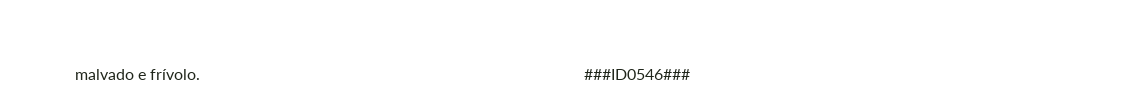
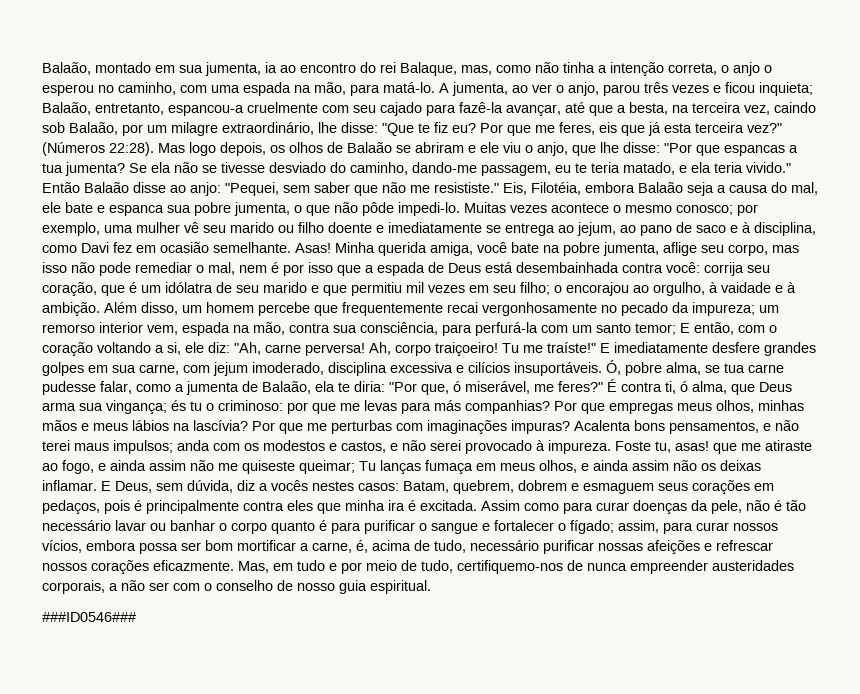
[75,69,201,80] malvado e frívolo. -> [42,62,772,76] [42,82,813,96] [42,102,816,116] [42,122,782,136] [42,142,798,156] [42,162,791,176] [42,182,818,196] [42,202,758,216] [42,222,816,236] [42,242,799,256] [42,262,770,276] [42,282,796,296] [42,302,779,316] [42,322,777,336] [42,342,816,356] [42,360,784,376] [42,379,792,395] [42,400,804,414] [42,420,799,434] [42,440,812,454] [42,460,761,474] [42,480,774,494] [42,500,806,514] [42,520,778,534] [42,540,773,554] [42,560,794,574] [42,580,431,594] Balaão, montado em sua jumenta, ia ao encontro do rei Balaque, mas, como não tinha a intenção correta, o anjo o esperou no caminho, com uma espada na mão, para matá-lo. A jumenta, ao ver o anjo, parou três vezes e ficou inquieta; Balaão, entretanto, espancou-a cruelmente com seu cajado para fazê-la avançar, até que a besta, na terceira vez, caindo sob Balaão, por um milagre extraordinário, lhe disse: "Que te fiz eu? Por que me feres, eis que já esta terceira vez?" (Números 22:28). Mas logo depois, os olhos de Balaão se abriram e ele viu o anjo, que lhe disse: "Por que espancas a tua jumenta? Se ela não se tivesse desviado do caminho, dando-me passagem, eu te teria matado, e ela teria vivido." Então Balaão disse ao anjo: "Pequei, sem saber que não me resististe." Eis, Filotéia, embora Balaão seja a causa do mal, ele bate e espanca sua pobre jumenta, o que não pôde impedi-lo. Muitas vezes acontece o mesmo conosco; por exemplo, uma mulher vê seu marido ou filho doente e imediatamente se entrega ao jejum, ao pano de saco e à disciplina, como Davi fez em ocasião semelhante. Asas! Minha querida amiga, você bate na pobre jumenta, aflige seu corpo, mas isso não pode remediar o mal, nem é por isso que a espada de Deus está desembainhada contra você: corrija seu coração, que é um idólatra de seu marido e que permitiu mil vezes em seu filho; o encorajou ao orgulho, à vaidade e à ambição. Além disso, um homem percebe que frequentemente recai vergonhosamente no pecado da impureza; um remorso interior vem, espada na mão, contra sua consciência, para perfurá-la com um santo temor; E então, com o coração voltando a si, ele diz: "Ah, carne perversa! Ah, corpo traiçoeiro! Tu me traíste!" E imediatamente desfere grandes golpes em sua carne, com jejum imoderado, disciplina excessiva e cilícios insuportáveis. Ó, pobre alma, se tua carne pudesse falar, como a jumenta de Balaão, ela te diria: "Por que, ó miserável, me feres?" É contra ti, ó alma, que Deus arma sua vingança; és tu o criminoso: por que me levas para más companhias? Por que empregas meus olhos, minhas mãos e meus lábios na lascívia? Por que me perturbas com imaginações impuras? Acalenta bons pensamentos, e não terei maus impulsos; anda com os modestos e castos, e não serei provocado à impureza. Foste tu, asas! que me atiraste ao fogo, e ainda assim não me quiseste queimar; Tu lanças fumaça em meus olhos, e ainda assim não os deixas inflamar. E Deus, sem dúvida, diz a vocês nestes casos: Batam, quebrem, dobrem e esmaguem seus corações em pedaços, pois é principalmente contra eles que minha ira é excitada. Assim como para curar doenças da pele, não é tão necessário lavar ou banhar o corpo quanto é para purificar o sangue e fortalecer o fígado; assim, para curar nossos vícios, embora possa ser bom mortificar a carne, é, acima de tudo, necessário purificar nossas afeições e refrescar nossos corações eficazmente. Mas, em tudo e por meio de tudo, certifiquemo-nos de nunca empreender austeridades corporais, a não ser com o conselho de nosso guia espiritual.

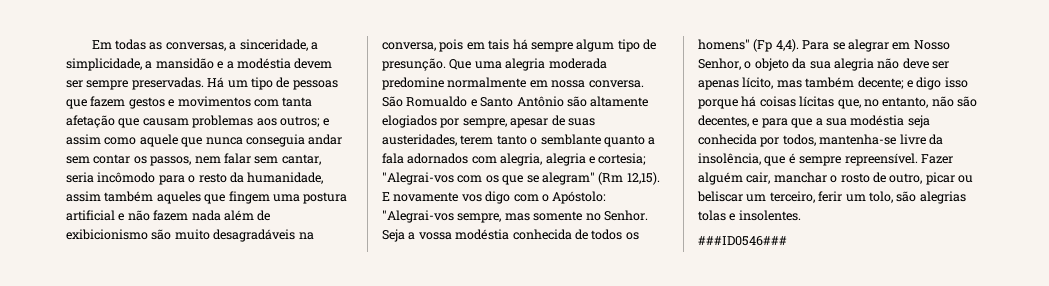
[42,62,772,76] [42,82,813,96] [42,102,816,116] [42,122,782,136] [42,142,798,156] [42,162,791,176] [42,182,818,196] [42,202,758,216] [42,222,816,236] [42,242,799,256] [42,262,770,276] [42,282,796,296] [42,302,779,316] [42,322,777,336] [42,342,816,356] [42,360,784,376] [42,379,792,395] [42,400,804,414] [42,420,799,434] [42,440,812,454] [42,460,761,474] [42,480,774,494] [42,500,806,514] [42,520,778,534] [42,540,773,554] [42,560,794,574] [42,580,431,594] Balaão, montado em sua jumenta, ia ao encontro do rei Balaque, mas, como não tinha a intenção correta, o anjo o esperou no caminho, com uma espada na mão, para matá-lo. A jumenta, ao ver o anjo, parou três vezes e ficou inquieta; Balaão, entretanto, espancou-a cruelmente com seu cajado para fazê-la avançar, até que a besta, na terceira vez, caindo sob Balaão, por um milagre extraordinário, lhe disse: "Que te fiz eu? Por que me feres, eis que já esta terceira vez?" (Números 22:28). Mas logo depois, os olhos de Balaão se abriram e ele viu o anjo, que lhe disse: "Por que espancas a tua jumenta? Se ela não se tivesse desviado do caminho, dando-me passagem, eu te teria matado, e ela teria vivido." Então Balaão disse ao anjo: "Pequei, sem saber que não me resististe." Eis, Filotéia, embora Balaão seja a causa do mal, ele bate e espanca sua pobre jumenta, o que não pôde impedi-lo. Muitas vezes acontece o mesmo conosco; por exemplo, uma mulher vê seu marido ou filho doente e imediatamente se entrega ao jejum, ao pano de saco e à disciplina, como Davi fez em ocasião semelhante. Asas! Minha querida amiga, você bate na pobre jumenta, aflige seu corpo, mas isso não pode remediar o mal, nem é por isso que a espada de Deus está desembainhada contra você: corrija seu coração, que é um idólatra de seu marido e que permitiu mil vezes em seu filho; o encorajou ao orgulho, à vaidade e à ambição. Além disso, um homem percebe que frequentemente recai vergonhosamente no pecado da impureza; um remorso interior vem, espada na mão, contra sua consciência, para perfurá-la com um santo temor; E então, com o coração voltando a si, ele diz: "Ah, carne perversa! Ah, corpo traiçoeiro! Tu me traíste!" E imediatamente desfere grandes golpes em sua carne, com jejum imoderado, disciplina excessiva e cilícios insuportáveis. Ó, pobre alma, se tua carne pudesse falar, como a jumenta de Balaão, ela te diria: "Por que, ó miserável, me feres?" É contra ti, ó alma, que Deus arma sua vingança; és tu o criminoso: por que me levas para más companhias? Por que empregas meus olhos, minhas mãos e meus lábios na lascívia? Por que me perturbas com imaginações impuras? Acalenta bons pensamentos, e não terei maus impulsos; anda com os modestos e castos, e não serei provocado à impureza. Foste tu, asas! que me atiraste ao fogo, e ainda assim não me quiseste queimar; Tu lanças fumaça em meus olhos, e ainda assim não os deixas inflamar. E Deus, sem dúvida, diz a vocês nestes casos: Batam, quebrem, dobrem e esmaguem seus corações em pedaços, pois é principalmente contra eles que minha ira é excitada. Assim como para curar doenças da pele, não é tão necessário lavar ou banhar o corpo quanto é para purificar o sangue e fortalecer o fígado; assim, para curar nossos vícios, embora possa ser bom mortificar a carne, é, acima de tudo, necessário purificar nossas afeições e refrescar nossos corações eficazmente. Mas, em tudo e por meio de tudo, certifiquemo-nos de nunca empreender austeridades corporais, a não ser com o conselho de nosso guia espiritual. -> [91,39,318,51] [66,58,333,71] [66,77,338,90] [66,96,313,109] [66,115,330,128] [66,134,343,147] [66,153,321,166] [66,172,324,185] [66,191,348,204] [66,210,271,221] [66,229,314,242] [382,39,656,52] [382,58,607,71] [382,77,644,90] [382,96,649,107] [382,115,595,128] [382,134,656,147] [382,153,647,166] [382,172,660,185] [382,191,607,204] [382,210,648,223] [382,229,639,242] [698,39,950,52] [698,58,949,71] [698,77,968,90] [698,96,977,109] [698,115,930,128] [698,134,943,147] [698,153,953,166] [698,172,973,185] [697,191,966,204] [698,210,801,221] Em todas as conversas, a sinceridade, a simplicidade, a mansidão e a modéstia devem ser sempre preservadas. Há um tipo de pessoas que fazem gestos e movimentos com tanta afetação que causam problemas aos outros; e assim como aquele que nunca conseguia andar sem contar os passos, nem falar sem cantar, seria incômodo para o resto da humanidade, assim também aqueles que fingem uma postura artificial e não fazem nada além de exibicionismo são muito desagradáveis na conversa, pois em tais há sempre algum tipo de presunção. Que uma alegria moderada predomine normalmente em nossa conversa. São Romualdo e Santo Antônio são altamente elogiados por sempre, apesar de suas austeridades, terem tanto o semblante quanto a fala adornados com alegria, alegria e cortesia; "Alegrai-vos com os que se alegram" (Rm 12,15). E novamente vos digo com o Apóstolo: "Alegrai-vos sempre, mas somente no Senhor. Seja a vossa modéstia conhecida de todos os homens" (Fp 4,4). Para se alegrar em Nosso Senhor, o objeto da sua alegria não deve ser apenas lícito, mas também decente; e digo isso porque há coisas lícitas que, no entanto, não são decentes, e para que a sua modéstia seja conhecida por todos, mantenha-se livre da insolência, que é sempre repreensível. Fazer alguém cair, manchar o rosto de outro, picar ou beliscar um terceiro, ferir um tolo, são alegrias tolas e insolentes.

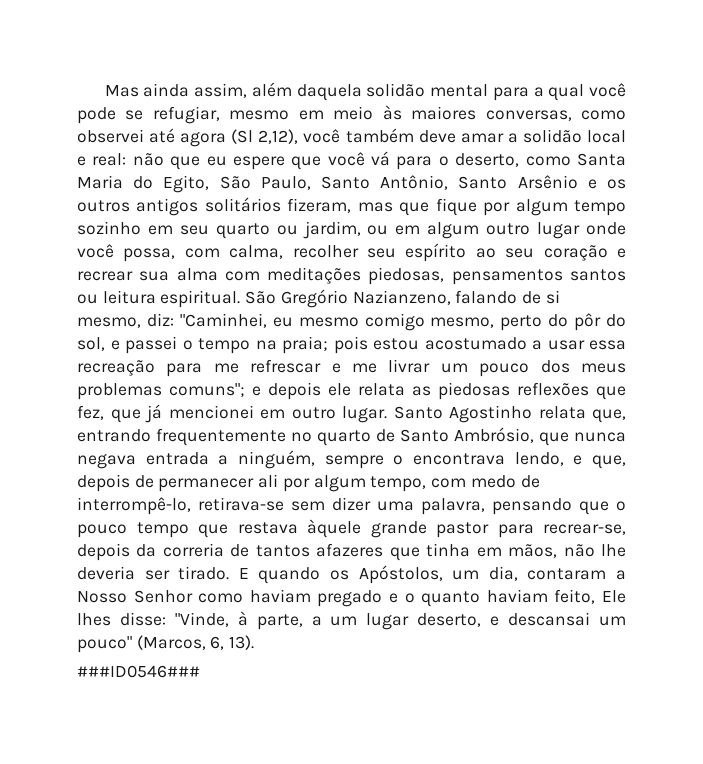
[91,39,318,51] [66,58,333,71] [66,77,338,90] [66,96,313,109] [66,115,330,128] [66,134,343,147] [66,153,321,166] [66,172,324,185] [66,191,348,204] [66,210,271,221] [66,229,314,242] [382,39,656,52] [382,58,607,71] [382,77,644,90] [382,96,649,107] [382,115,595,128] [382,134,656,147] [382,153,647,166] [382,172,660,185] [382,191,607,204] [382,210,648,223] [382,229,639,242] [698,39,950,52] [698,58,949,71] [698,77,968,90] [698,96,977,109] [698,115,930,128] [698,134,943,147] [698,153,953,166] [698,172,973,185] [697,191,966,204] [698,210,801,221] Em todas as conversas, a sinceridade, a simplicidade, a mansidão e a modéstia devem ser sempre preservadas. Há um tipo de pessoas que fazem gestos e movimentos com tanta afetação que causam problemas aos outros; e assim como aquele que nunca conseguia andar sem contar os passos, nem falar sem cantar, seria incômodo para o resto da humanidade, assim também aqueles que fingem uma postura artificial e não fazem nada além de exibicionismo são muito desagradáveis na conversa, pois em tais há sempre algum tipo de presunção. Que uma alegria moderada predomine normalmente em nossa conversa. São Romualdo e Santo Antônio são altamente elogiados por sempre, apesar de suas austeridades, terem tanto o semblante quanto a fala adornados com alegria, alegria e cortesia; "Alegrai-vos com os que se alegram" (Rm 12,15). E novamente vos digo com o Apóstolo: "Alegrai-vos sempre, mas somente no Senhor. Seja a vossa modéstia conhecida de todos os homens" (Fp 4,4). Para se alegrar em Nosso Senhor, o objeto da sua alegria não deve ser apenas lícito, mas também decente; e digo isso porque há coisas lícitas que, no entanto, não são decentes, e para que a sua modéstia seja conhecida por todos, mantenha-se livre da insolência, que é sempre repreensível. Fazer alguém cair, manchar o rosto de outro, picar ou beliscar um terceiro, ferir um tolo, são alegrias tolas e insolentes. -> [104,82,626,101] [77,105,626,124] [77,128,626,147] [77,151,627,170] [77,175,626,193] [77,197,627,216] [77,221,627,239] [77,243,626,262] [77,267,626,285] [77,289,560,308] [77,313,626,331] [77,336,626,354] [77,359,626,377] [77,382,626,400] [77,404,626,423] [77,427,626,446] [77,450,626,469] [77,474,540,492] [77,497,626,515] [77,519,626,538] [77,543,626,561] [77,565,627,584] [77,589,627,607] [77,611,626,630] [77,635,255,653] Mas ainda assim, além daquela solidão mental para a qual você pode se refugiar, mesmo em meio às maiores conversas, como observei até agora (Sl 2,12), você também deve amar a solidão local e real: não que eu espere que você vá para o deserto, como Santa Maria do Egito, São Paulo, Santo Antônio, Santo Arsênio e os outros antigos solitários fizeram, mas que fique por algum tempo sozinho em seu quarto ou jardim, ou em algum outro lugar onde você possa, com calma, recolher seu espírito ao seu coração e recrear sua alma com meditações piedosas, pensamentos santos ou leitura espiritual. São Gregório Nazianzeno, falando de si mesmo, diz: "Caminhei, eu mesmo comigo mesmo, perto do pôr do sol, e passei o tempo na praia; pois estou acostumado a usar essa recreação para me refrescar e me livrar um pouco dos meus problemas comuns"; e depois ele relata as piedosas reflexões que fez, que já mencionei em outro lugar. Santo Agostinho relata que, entrando frequentemente no quarto de Santo Ambrósio, que nunca negava entrada a ninguém, sempre o encontrava lendo, e que, depois de permanecer ali por algum tempo, com medo de interrompê-lo, retirava-se sem dizer uma palavra, pensando que o pouco tempo que restava àquele grande pastor para recrear-se, depois da correria de tantos afazeres que tinha em mãos, não lhe deveria ser tirado. E quando os Apóstolos, um dia, contaram a Nosso Senhor como haviam pregado e o quanto haviam feito, Ele lhes disse: "Vinde, à parte, a um lugar deserto, e descansai um pouco" (Marcos, 6, 13).

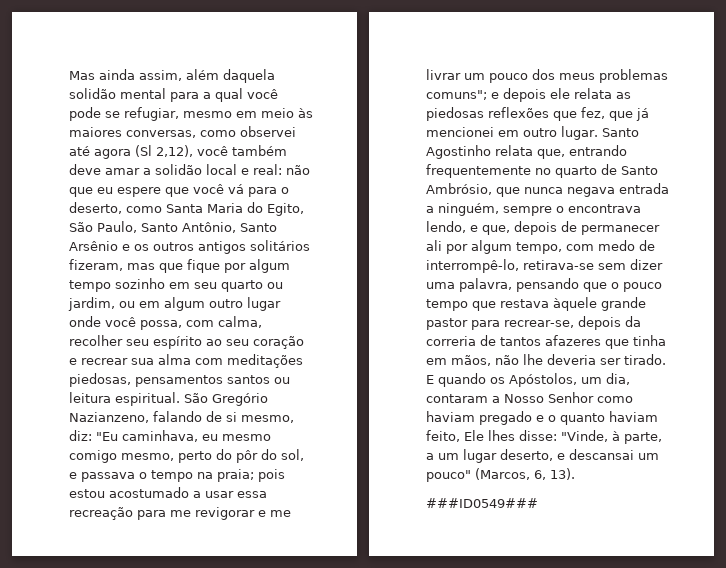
[179,313,267,328] "Caminhei, -> [96,430,198,442] "Eu caminhava,
[125,336,177,354] passei -> [81,472,135,482] passava
[250,359,322,373] refrescar -> [195,507,255,520] revigorar
[77,665,200,678] ###ID0546### -> [426,498,538,508] ###ID0549###

